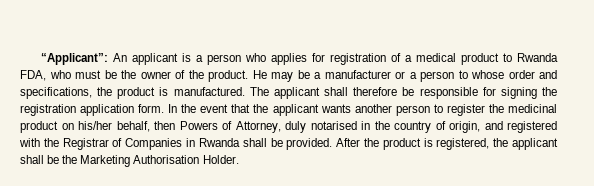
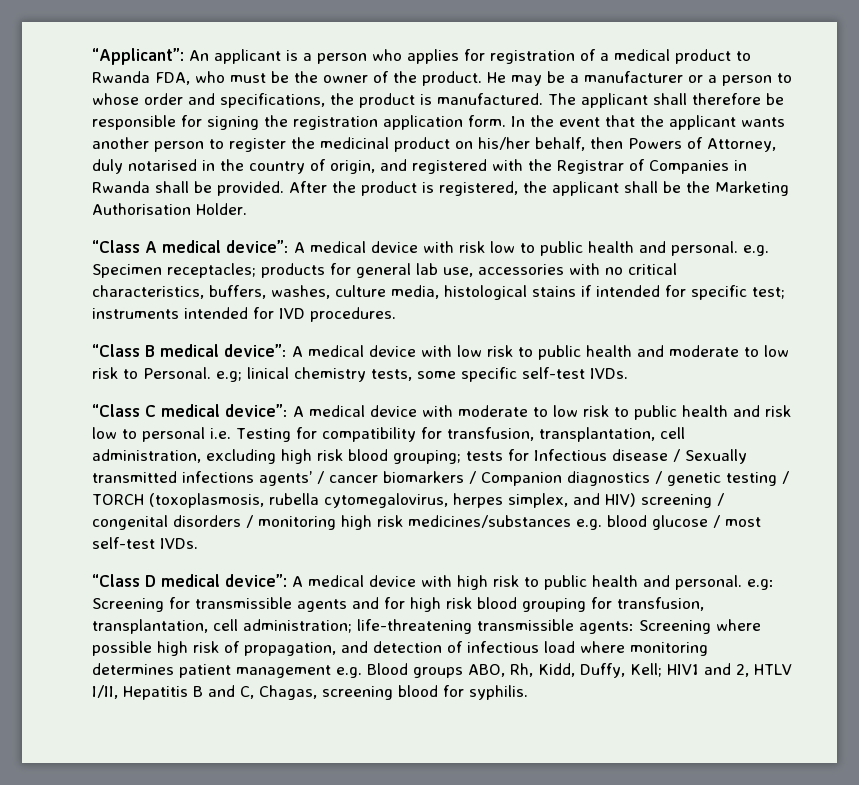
(239, 159) none -> [92,240,769,256] [92,263,677,278] [92,285,785,300] [92,307,396,322] [92,344,789,360] [92,367,628,382] [92,404,791,420] [92,427,685,442] [92,449,747,464] [92,471,789,486] [92,493,724,508] [92,515,761,530] [92,537,198,549] [92,574,774,590] [92,597,704,612] [92,619,761,634] [92,641,708,656] [92,663,792,678] [92,685,528,700] // “Class A medical device”: A medical device with risk low to public health and personal. e.g. Specimen receptacles; products for general lab use, accessories with no critical characteristics, buffers, washes, culture media, histological stains if intended for specific test; instruments intended for IVD procedures. // “Class B medical device”: A medical device with low risk to public health and moderate to low risk to Personal. e.g; linical chemistry tests, some specific self-test IVDs. // “Class C medical device”: A medical device with moderate to low risk to public health and risk low to personal i.e. Testing for compatibility for transfusion, transplantation, cell administration, excluding high risk blood grouping; tests for Infectious disease / Sexually transmitted infections agents’ / cancer biomarkers / Companion diagnostics / genetic testing / TORCH (toxoplasmosis, rubella cytomegalovirus, herpes simplex, and HIV) screening / congenital disorders / monitoring high risk medicines/substances e.g. blood glucose / most self-test IVDs. // “Class D medical device”: A medical device with high risk to public health and personal. e.g: Screening for transmissible agents and for high risk blood grouping for transfusion, transplantation, cell administration; life-threatening transmissible agents: Screening where possible high risk of propagation, and detection of infectious load where monitoring determines patient management e.g. Blood groups ABO, Rh, Kidd, Duffy, Kell; HIV1 and 2, HTLV I/II, Hepatitis B and C, Chagas, screening blood for syphilis.

